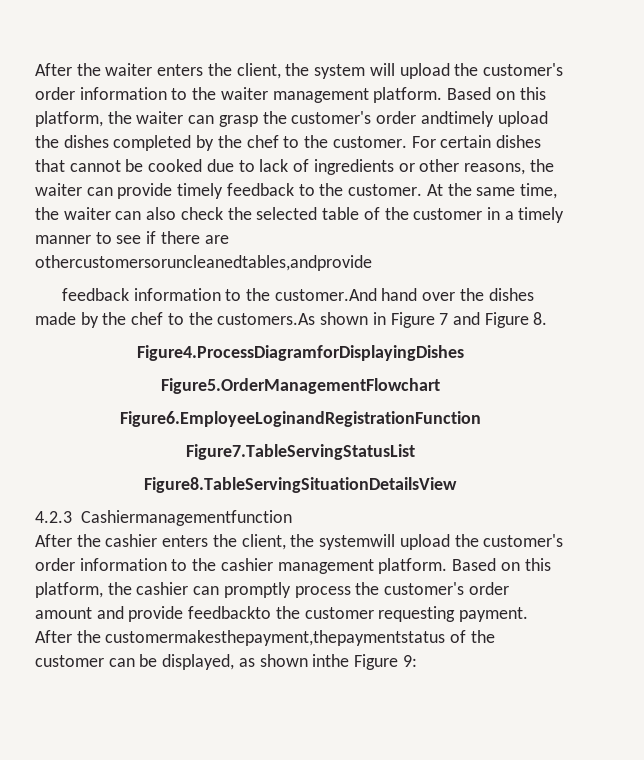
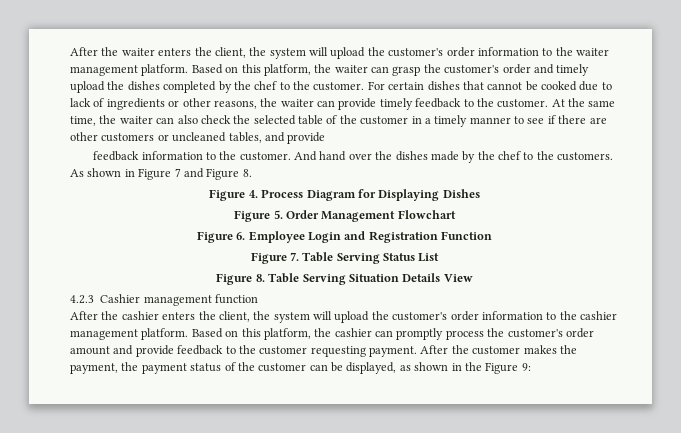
[420,111,494,127] andtimely -> [533,64,590,76] and timely
[35,255,372,271] othercustomersoruncleanedtables,andprovide -> [70,132,326,144] other customers or uncleaned tables, and provide
[274,288,377,301] customer.And -> [239,151,318,161] customer. And
[217,313,316,325] customers.As -> [557,152,614,161] [70,169,84,177] customers. As
[136,345,464,361] [160,378,440,394] [119,411,481,427] [185,444,415,460] [144,477,457,493] [35,510,292,526] Figure4.ProcessDiagramforDisplayingDishes // Figure5.OrderManagementFlowchart // Figure6.EmployeeLoginandRegistrationFunction // Figure7.TableServingStatusList // Figure8.TableServingSituationDetailsView // 4.2.3 Cashiermanagementfunction -> [209,189,480,201] [234,210,456,222] [196,231,493,243] [250,252,440,264] [216,273,473,285] [70,294,258,306] Figure 4. Process Diagram for Displaying Dishes // Figure 5. Order Management Flowchart // Figure 6. Employee Login and Registration Function // Figure 7. Table Serving Status List // Figure 8. Table Serving Situation Details View // 4.2.3 Cashier management function
[319,534,396,550] systemwill -> [273,311,332,323] system will
[188,606,272,619] feedbackto -> [177,345,236,355] feedback to
[105,630,446,646] customermakesthepayment,thepaymentstatus -> [472,345,577,355] [70,362,222,374] customer makes the payment, the payment status
[312,654,350,667] inthe -> [451,362,482,371] in the

